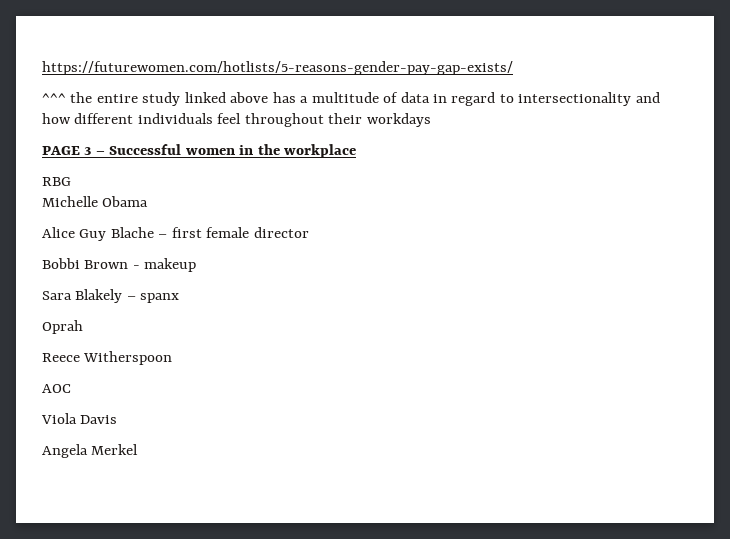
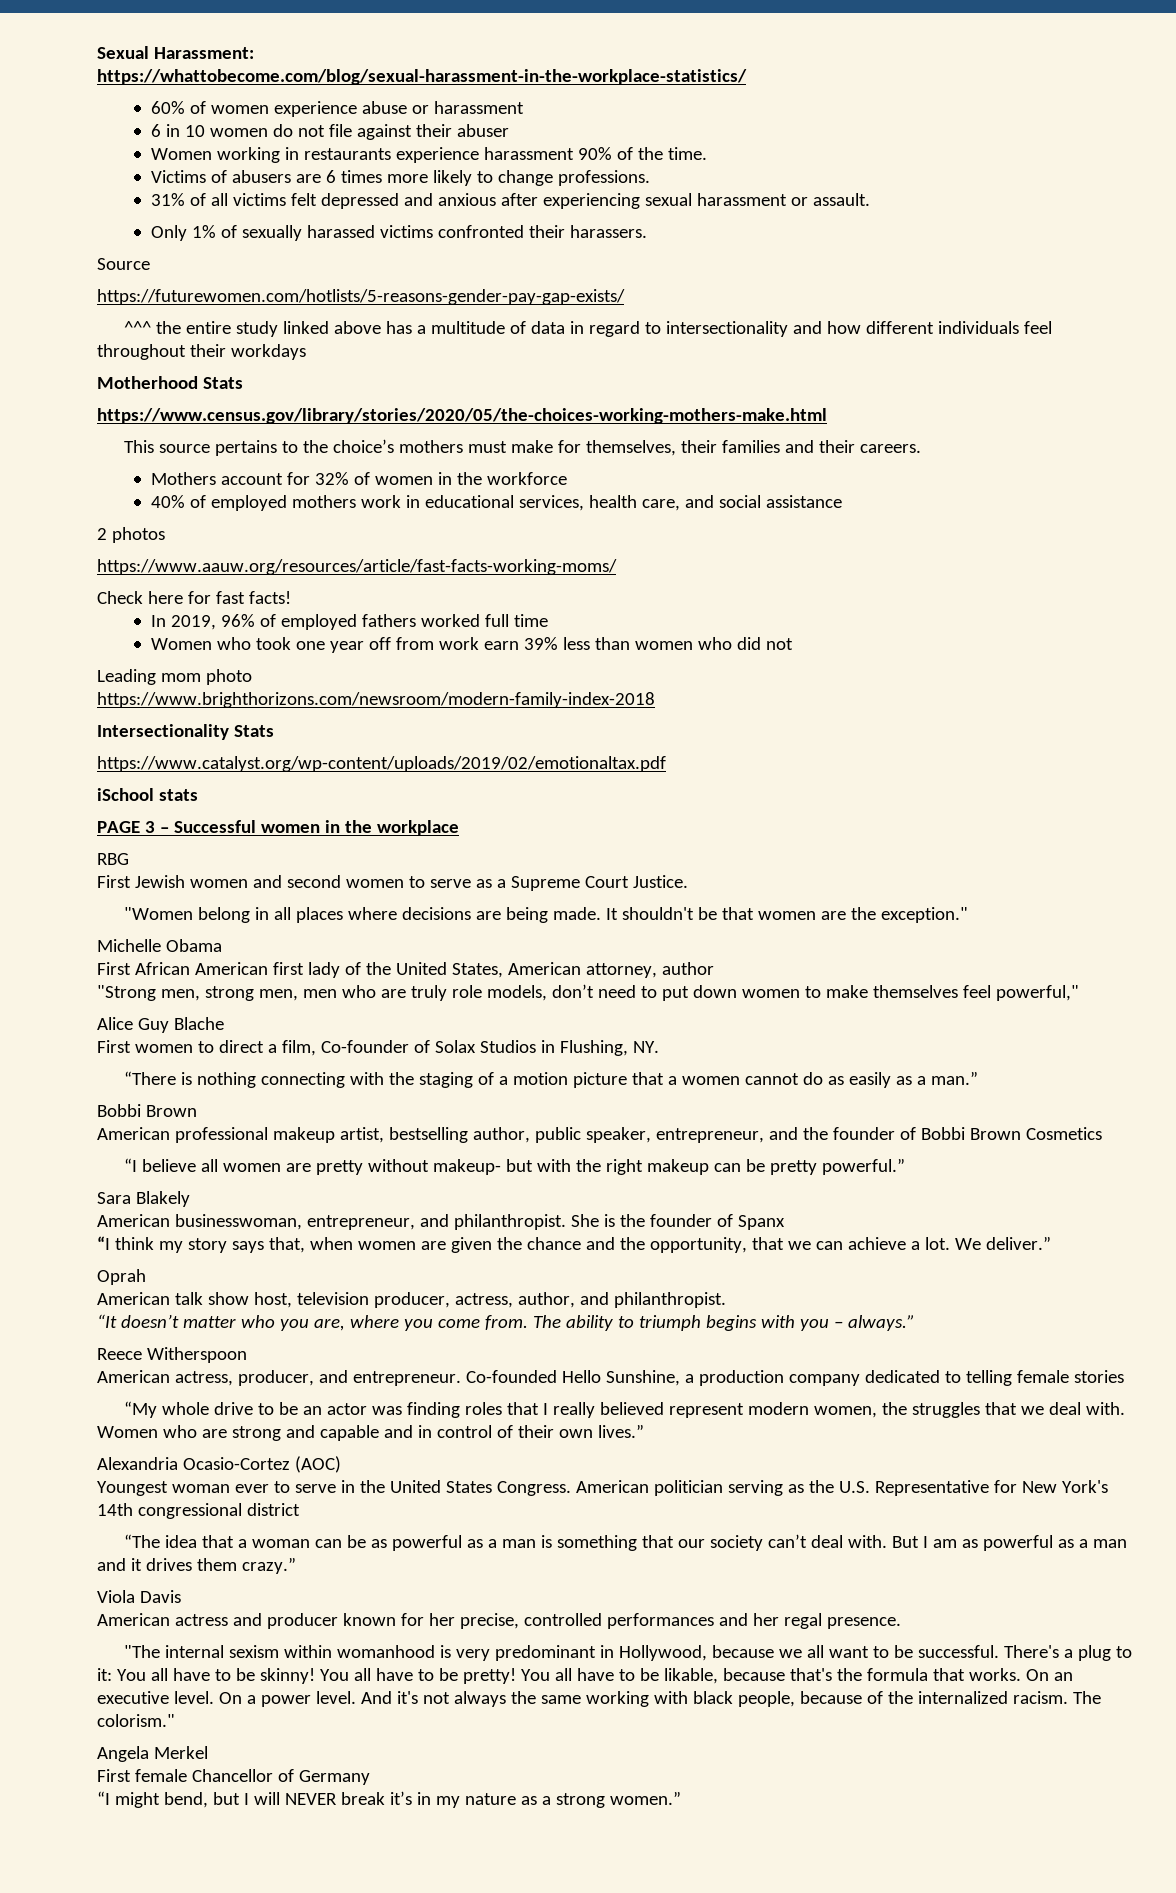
(42, 68) none -> [97,46,254,59] [97,69,747,85] [150,101,524,117] [150,124,509,140] [150,147,707,163] [150,170,650,186] [150,193,870,209] [150,225,647,241] [97,258,150,270] Sexual Harassment: // https://whattobecome.com/blog/sexual-harassment-in-the-workplace-statistics/ // 60% of women experience abuse or harassment // 6 in 10 women do not file against their abuser // Women working in restaurants experience harassment 90% of the time. // Victims of abusers are 6 times more likely to change professions. // 31% of all victims felt depressed and anxious after experiencing sexual harassment or assault. // Only 1% of sexually harassed victims confronted their harassers. // Source //
(431, 120) none -> [97,376,243,389] [97,408,827,424] [124,439,922,456] [150,472,567,485] [150,495,842,511] [97,527,165,543] [97,559,617,575] [97,591,291,604] [150,614,548,630] [150,637,793,653] [97,669,252,685] [97,692,655,708] [97,724,274,740] [97,756,666,772] [97,788,198,801] // Motherhood Stats // https://www.census.gov/library/stories/2020/05/the-choices-working-mothers-make.html // This source pertains to the choice’s mothers must make for themselves, their families and their careers. // Mothers account for 32% of women in the workforce // 40% of employed mothers work in educational services, health care, and social assistance // 2 photos // https://www.aauw.org/resources/article/fast-facts-working-moms/ // Check here for fast facts! // In 2019, 96% of employed fathers worked full time // Women who took one year off from work earn 39% less than women who did not // Leading mom photo // https://www.brighthorizons.com/newsroom/modern-family-index-2018 // Intersectionality Stats // https://www.catalyst.org/wp-content/uploads/2019/02/emotionaltax.pdf // iSchool stats
[42,196,149,207] [42,227,309,241] [42,258,197,272] [42,289,180,303] [42,320,83,334] [42,351,173,365] [42,384,71,393] [41,413,118,424] [42,444,139,458] Michelle Obama // Alice Guy Blache – first female director // Bobbi Brown - makeup // Sara Blakely – spanx // Oprah // Reece Witherspoon // AOC // Viola Davis // Angela Merkel -> [97,875,688,891] [124,907,968,923] [97,939,222,952] [97,962,714,978] [97,984,1079,1001] [97,1017,224,1033] [97,1040,659,1056] [124,1071,978,1088] [97,1104,197,1117] [97,1127,1102,1143] [124,1158,906,1175] [97,1191,190,1207] [97,1214,785,1230] [97,1236,1051,1253] [97,1269,146,1285] [97,1292,726,1308] [97,1314,915,1331] [97,1347,247,1363] [97,1370,1124,1386] [124,1401,1125,1418] [97,1424,644,1441] [97,1456,341,1473] [97,1480,1108,1496] [97,1503,300,1519] [124,1534,1127,1551] [97,1557,296,1574] [97,1590,181,1603] [97,1613,901,1629] [124,1645,1132,1661] [97,1668,1073,1684] [97,1691,1101,1707] [97,1714,175,1727] [97,1746,208,1762] [97,1769,370,1785] [97,1791,681,1808] First Jewish women and second women to serve as a Supreme Court Justice. // "Women belong in all places where decisions are being made. It shouldn't be that women are the exception." // Michelle Obama // First African American first lady of the United States, American attorney, author // "Strong men, strong men, men who are truly role models, don’t need to put down women to make themselves feel powerful," // Alice Guy Blache // First women to direct a film, Co-founder of Solax Studios in Flushing, NY. // “There is nothing connecting with the staging of a motion picture that a women cannot do as easily as a man.” // Bobbi Brown // American professional makeup artist, bestselling author, public speaker, entrepreneur, and the founder of Bobbi Brown Cosmetics // “I believe all women are pretty without makeup- but with the right makeup can be pretty powerful.” // Sara Blakely // American businesswoman, entrepreneur, and philanthropist. She is the founder of Spanx // “I think my story says that, when women are given the chance and the opportunity, that we can achieve a lot. We deliver.” // Oprah // American talk show host, television producer, actress, author, and philanthropist. // “It doesn’t matter who you are, where you come from. The ability to triumph begins with you – always.” // Reece Witherspoon // American actress, producer, and entrepreneur. Co-founded Hello Sunshine, a production company dedicated to telling female stories // “My whole drive to be an actor was finding roles that I really believed represent modern women, the struggles that we deal with. Women who are strong and capable and in control of their own lives.” // Alexandria Ocasio-Cortez (AOC) // Youngest woman ever to serve in the United States Congress. American politician serving as the U.S. Representative for New York's 14th congressional district // “The idea that a woman can be as powerful as a man is something that our society can’t deal with. But I am as powerful as a man and it drives them crazy.” // Viola Davis // American actress and producer known for her precise, controlled performances and her regal presence. // "The internal sexism within womanhood is very predominant in Hollywood, because we all want to be successful. There's a plug to it: You all have to be skinny! You all have to be pretty! You all have to be likable, because that's the formula that works. On an executive level. On a power level. And it's not always the same working with black people, because of the internalized racism. The colorism." // Angela Merkel // First female Chancellor of Germany // “I might bend, but I will NEVER break it’s in my nature as a strong women.”

